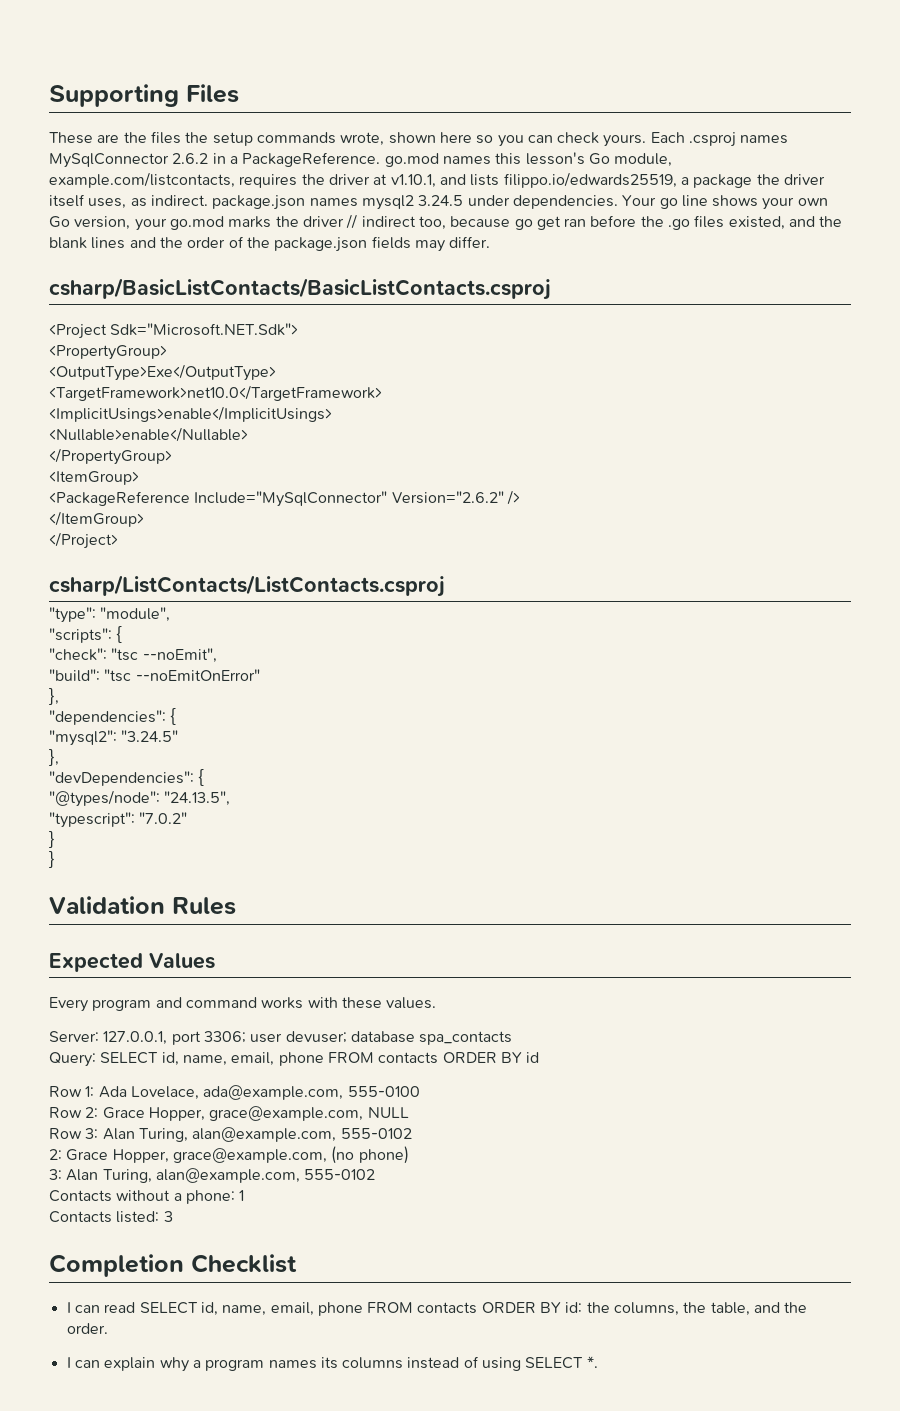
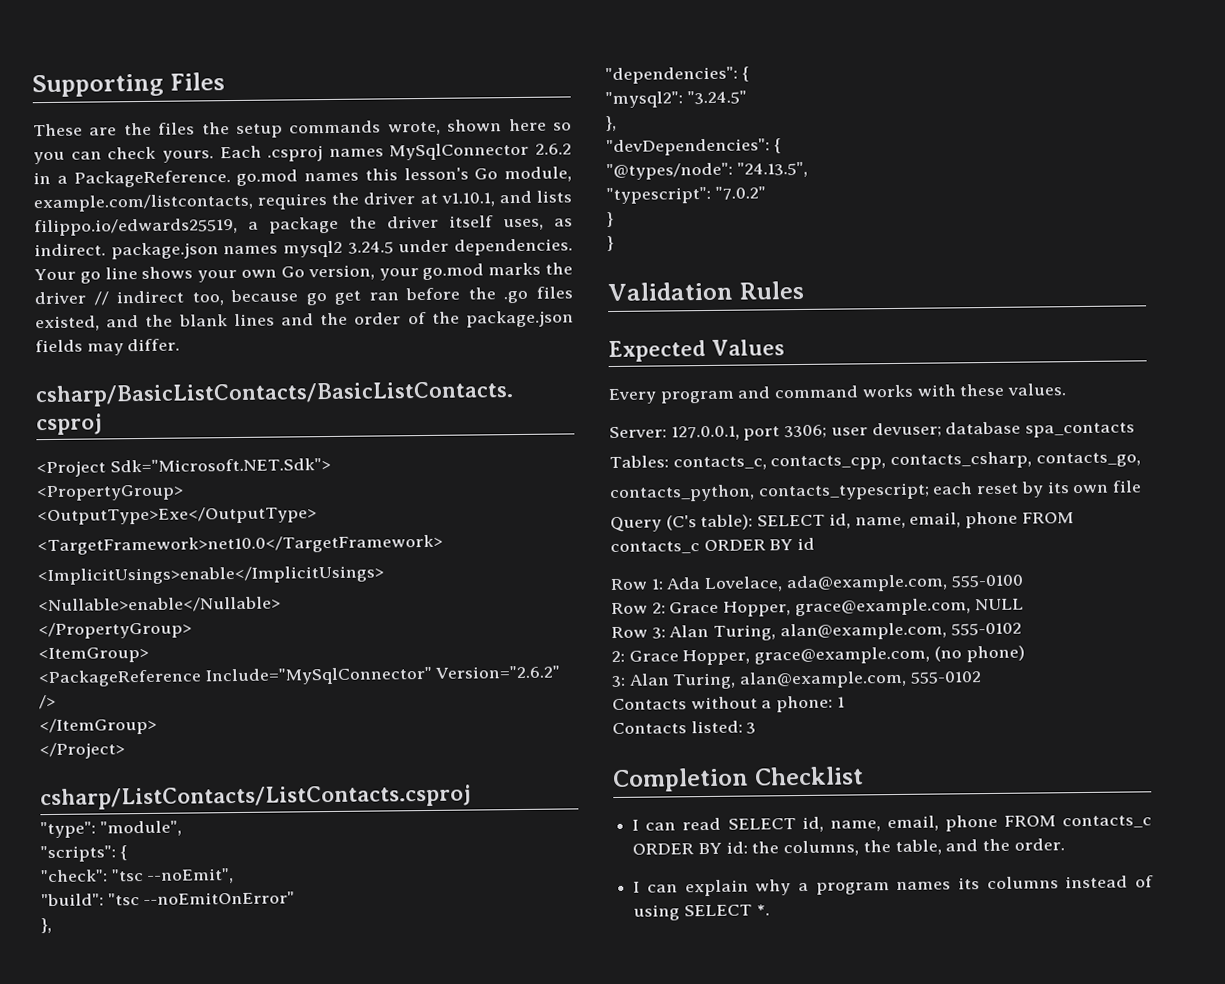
[49,1052,439,1067] Query: SELECT id, name, email, phone FROM contacts -> [609,451,1141,471] [609,480,1143,503] [610,511,1074,533] [610,541,700,555] Tables: contacts_c, contacts_cpp, contacts_csharp, contacts_go, // contacts_python, contacts_typescript; each reset by its own file // Query (C's table): SELECT id, name, email, phone FROM contacts_c
[417,1302,478,1314] contacts -> [1062,815,1152,829] contacts_c

